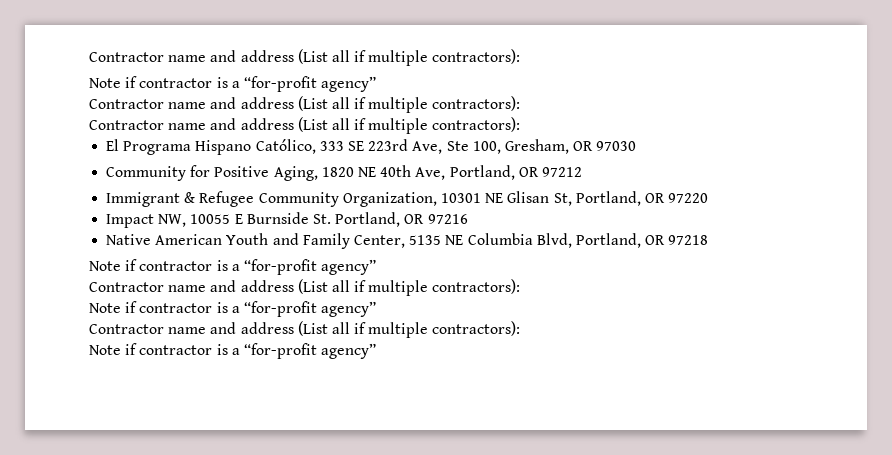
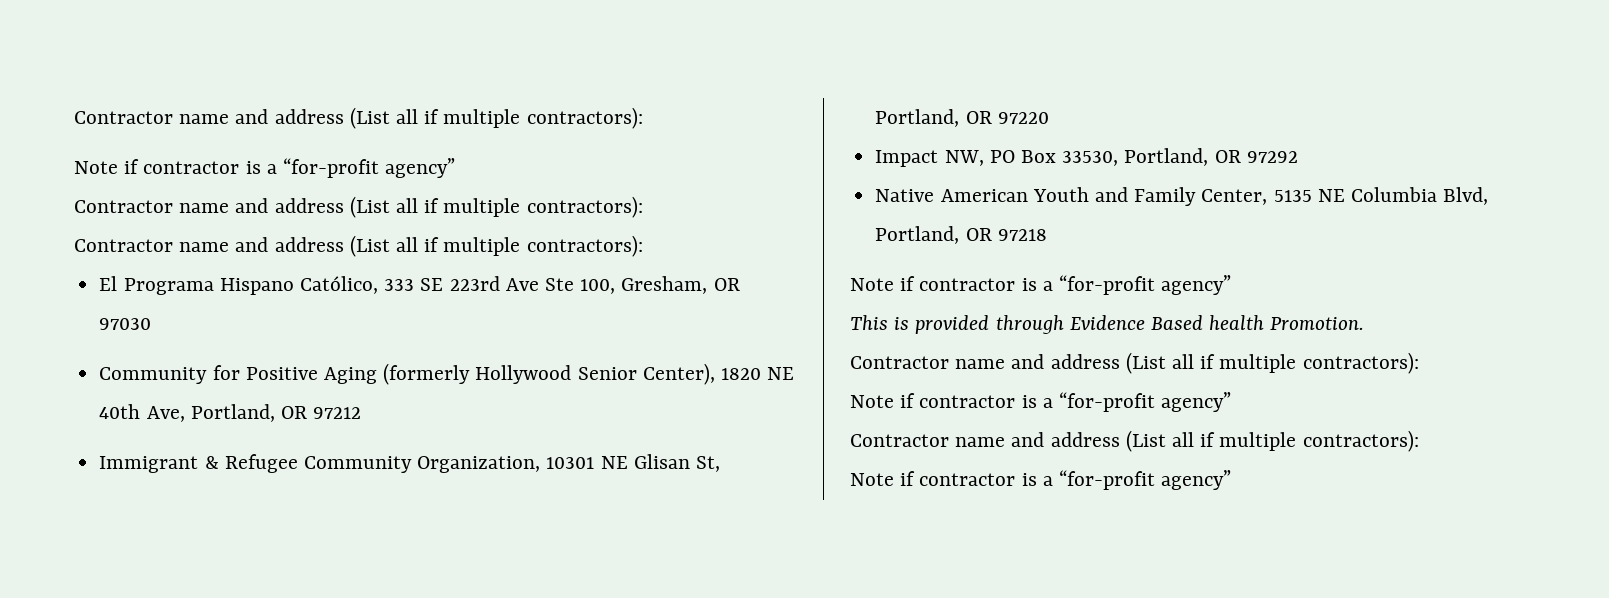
[412,141,443,154] Ave, -> [505,278,539,291] Ave
[273,166,318,181] Aging, -> [323,363,715,385] Aging (formerly Hollywood Senior Center),
[190,212,468,227] 10055 E Burnside St. Portland, OR 97216 -> [989,148,1298,166] PO Box 33530, Portland, OR 97292
(377, 267) none -> [850,315,1365,334] // This is provided through Evidence Based health Promotion.

